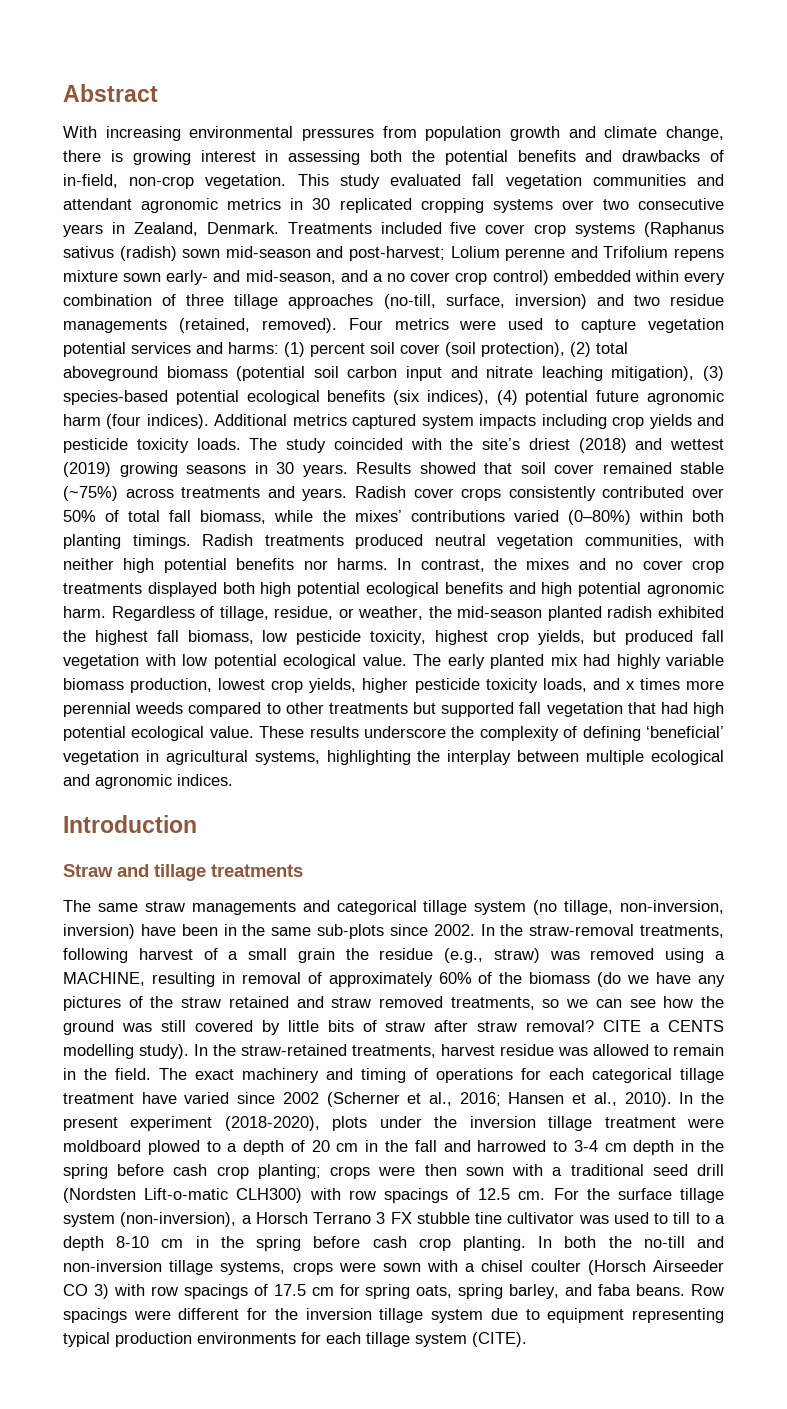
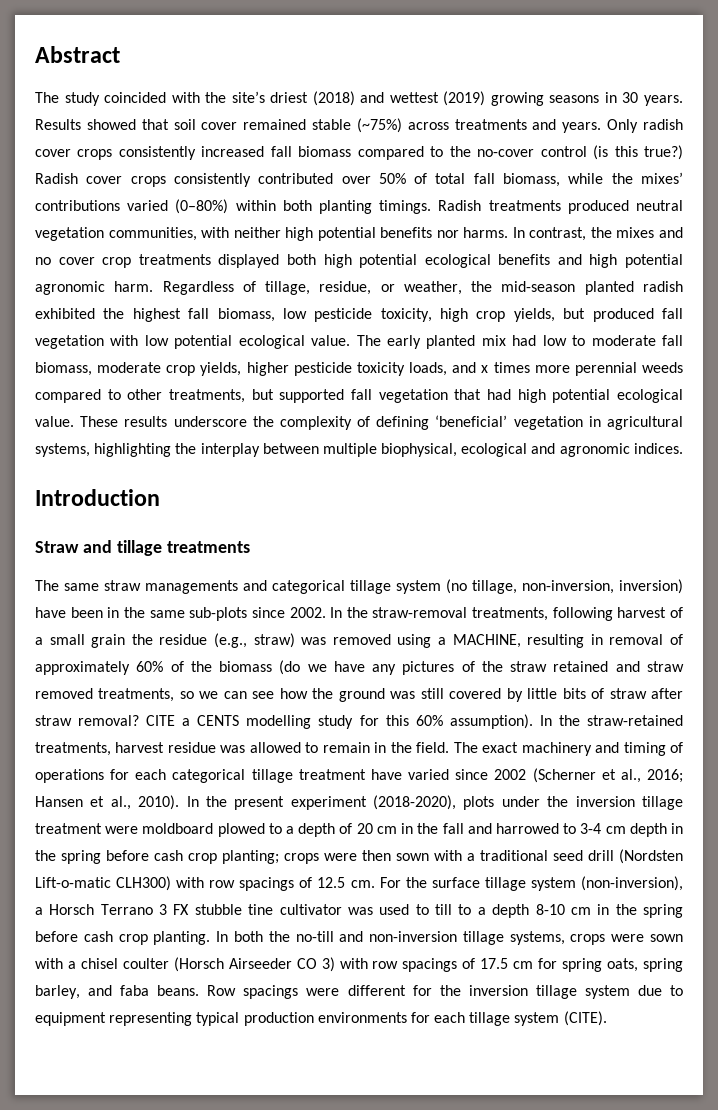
[63,126,724,141] [63,150,725,165] [63,174,724,189] [63,198,725,213] [63,222,724,237] [63,246,725,261] [63,270,725,285] [63,294,725,309] [63,318,725,333] [63,342,628,357] [63,366,725,381] [63,390,724,405] [63,414,725,429] [63,438,241,453] With increasing environmental pressures from population growth and climate change, there is growing interest in assessing both the potential benefits and drawbacks of in-field, non-crop vegetation. This study evaluated fall vegetation communities and attendant agronomic metrics in 30 replicated cropping systems over two consecutive years in Zealand, Denmark. Treatments included five cover crop systems (Raphanus sativus (radish) sown mid-season and post-harvest; Lolium perenne and Trifolium repens mixture sown early- and mid-season, and a no cover crop control) embedded within every combination of three tillage approaches (no-till, surface, inversion) and two residue managements (retained, removed). Four metrics were used to capture vegetation potential services and harms: (1) percent soil cover (soil protection), (2) total aboveground biomass (potential soil carbon input and nitrate leaching mitigation), (3) species-based potential ecological benefits (six indices), (4) potential future agronomic harm (four indices). Additional metrics captured system impacts including crop yields and pesticide toxicity loads. -> (120, 54) none
(348, 494) none -> [607,119,683,133] [35,145,683,160] Only radish cover crops consistently increased fall biomass compared to the no-cover control (is this true?)
[434,630,488,645] highest -> [440,308,469,322] high
[616,654,724,669] [63,678,266,693] highly variable biomass production, lowest -> [542,335,684,346] [35,362,162,376] low to moderate fall biomass, moderate
[328,703,408,714] treatments -> [168,389,245,403] treatments,
(645, 757) none -> [381,443,458,457] biophysical,
[139,1044,189,1059] study). -> [318,714,533,729] study for this 60% assumption).

